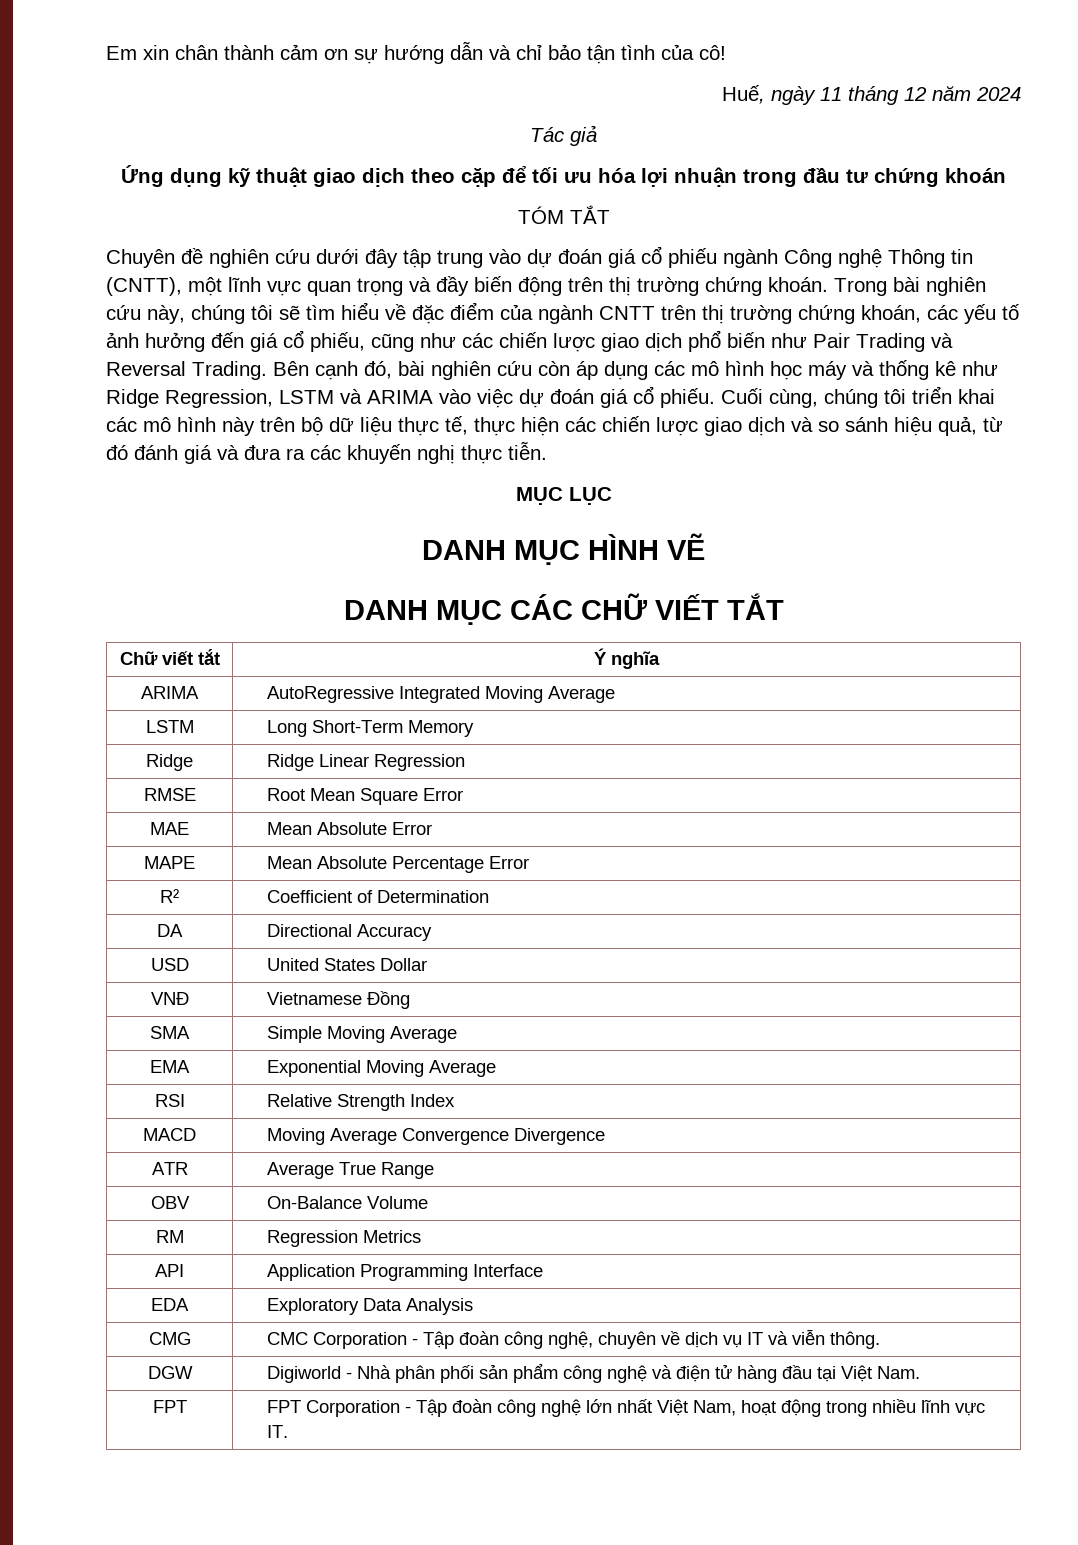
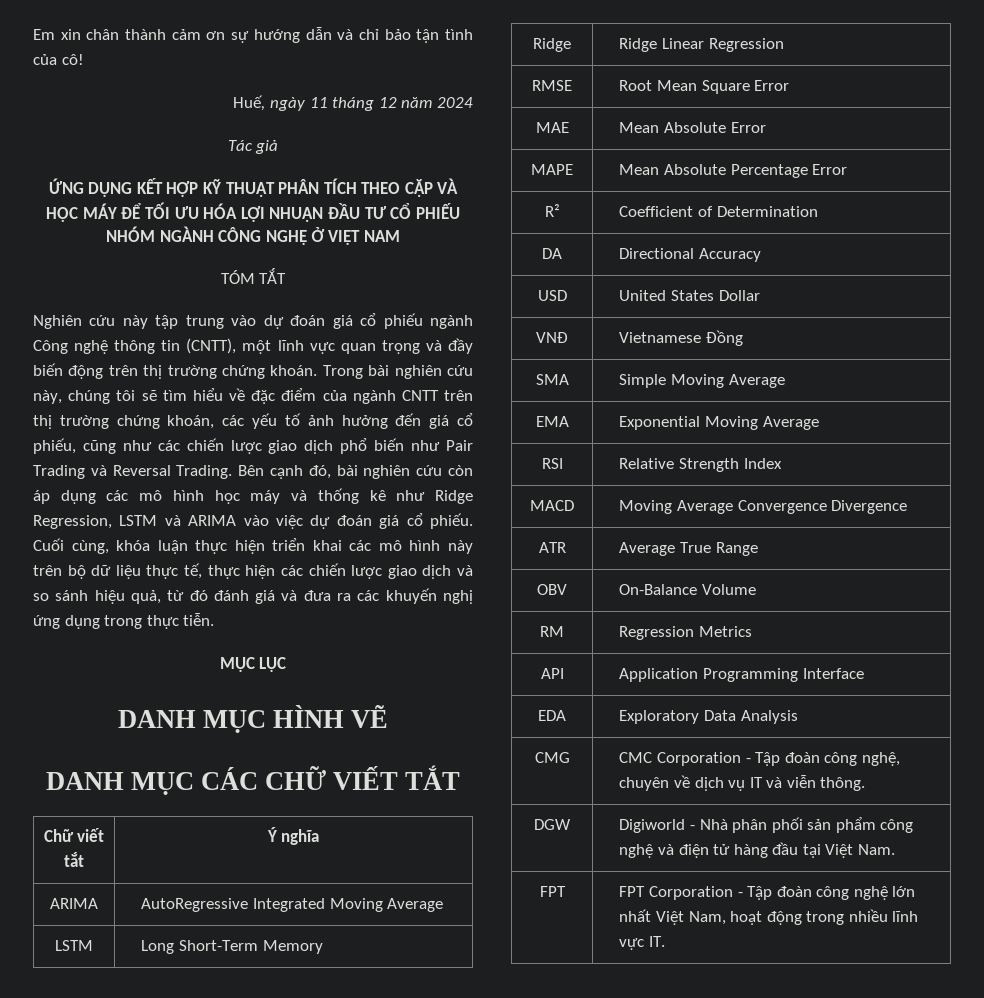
[121,165,1006,187] [517,205,610,224] [106,248,398,268] Ứng dụng kỹ thuật giao dịch theo cặp để tối ưu hóa lợi nhuận trong đầu tư chứng khoán // TÓM TẮT // Chuyên đề nghiên cứu dưới đây -> [48,178,459,197] [46,202,460,222] [106,226,400,245] [220,268,287,284] [33,315,148,329] ỨNG DỤNG KẾT HỢP KỸ THUẬT PHÂN TÍCH THEO CẶP VÀ HỌC MÁY ĐỂ TỐI ƯU HÓA LỢI NHUẬN ĐẦU TƯ CỔ PHIẾU NHÓM NGÀNH CÔNG NGHỆ Ở VIỆT NAM // TÓM TẮT // Nghiên cứu này
[888,249,945,268] Thông -> [114,340,156,354] thông
[824,389,906,408] chúng tôi -> [116,540,265,554] khóa luận thực hiện
(455, 454) none -> [33,615,143,629] ứng dụng trong

